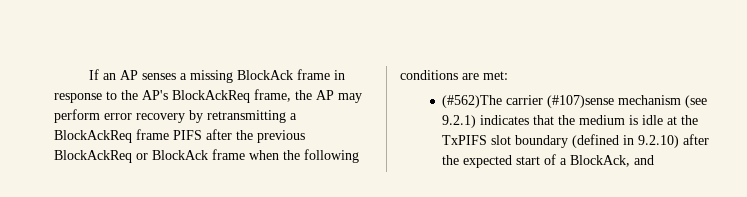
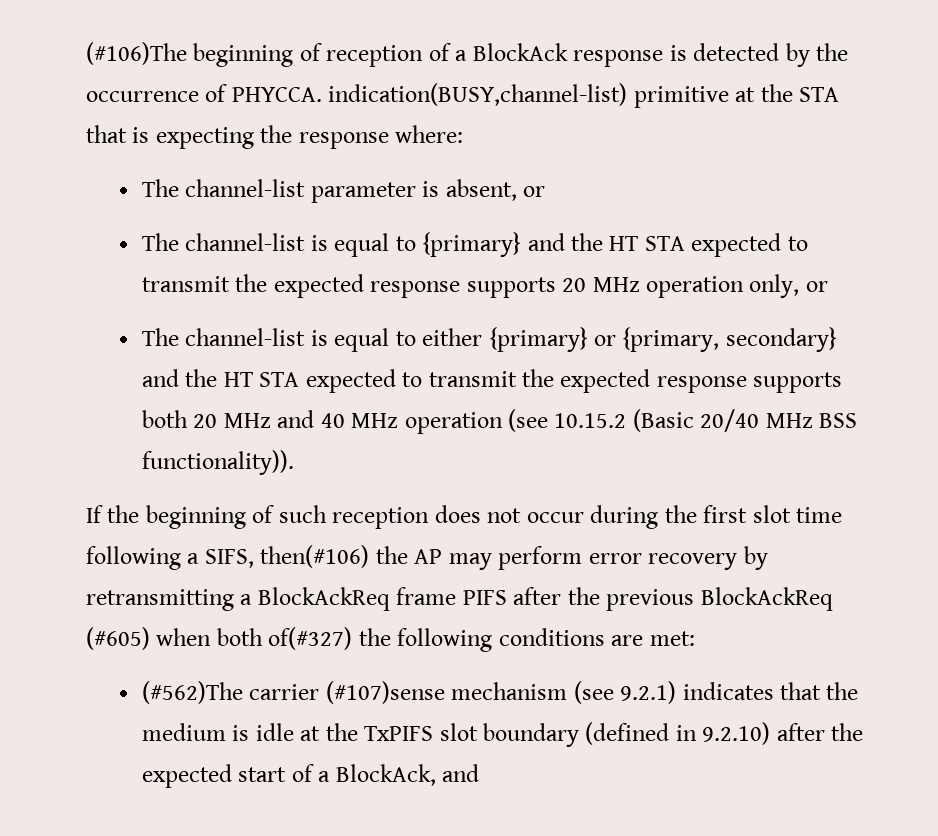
[88,69,345,83] [54,89,291,103] If an AP senses a missing BlockAck frame in response to the AP's BlockAckReq frame, -> [86,42,849,67] [86,83,840,108] [86,125,464,149] [141,179,546,203] [141,232,808,257] [141,274,828,298] [141,327,837,352] [141,369,843,393] [141,409,858,434] [141,450,294,475] [86,505,843,529] [86,545,370,570] (#106)The beginning of reception of a BlockAck response is detected by the occurrence of PHYCCA. indication(BUSY,channel-list) primitive at the STA that is expecting the response where: // The channel-list parameter is absent, or // The channel-list is equal to {primary} and the HT STA expected to transmit the expected response supports 20 MHz operation only, or // The channel-list is equal to either {primary} or {primary, secondary} and the HT STA expected to transmit the expected response supports both 20 MHz and 40 MHz operation (see 10.15.2 (Basic 20/40 MHz BSS functionality)). // If the beginning of such reception does not occur during the first slot time following a SIFS, then(#106)
[136,149,279,160] or BlockAck frame when -> [86,627,353,650] (#605) when both of(#327)

